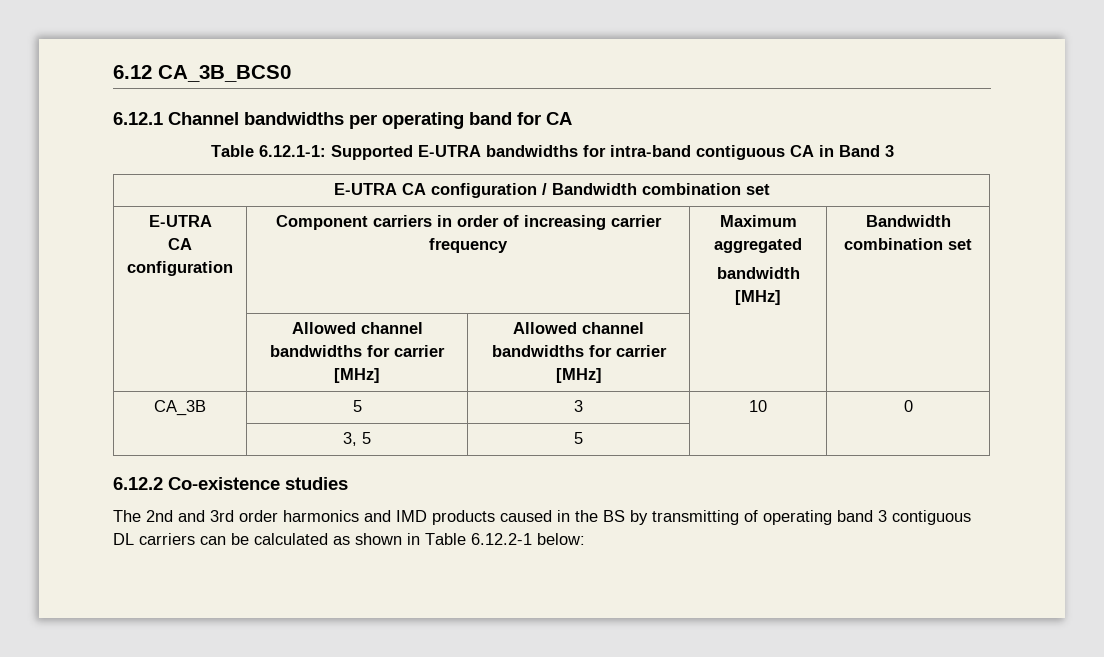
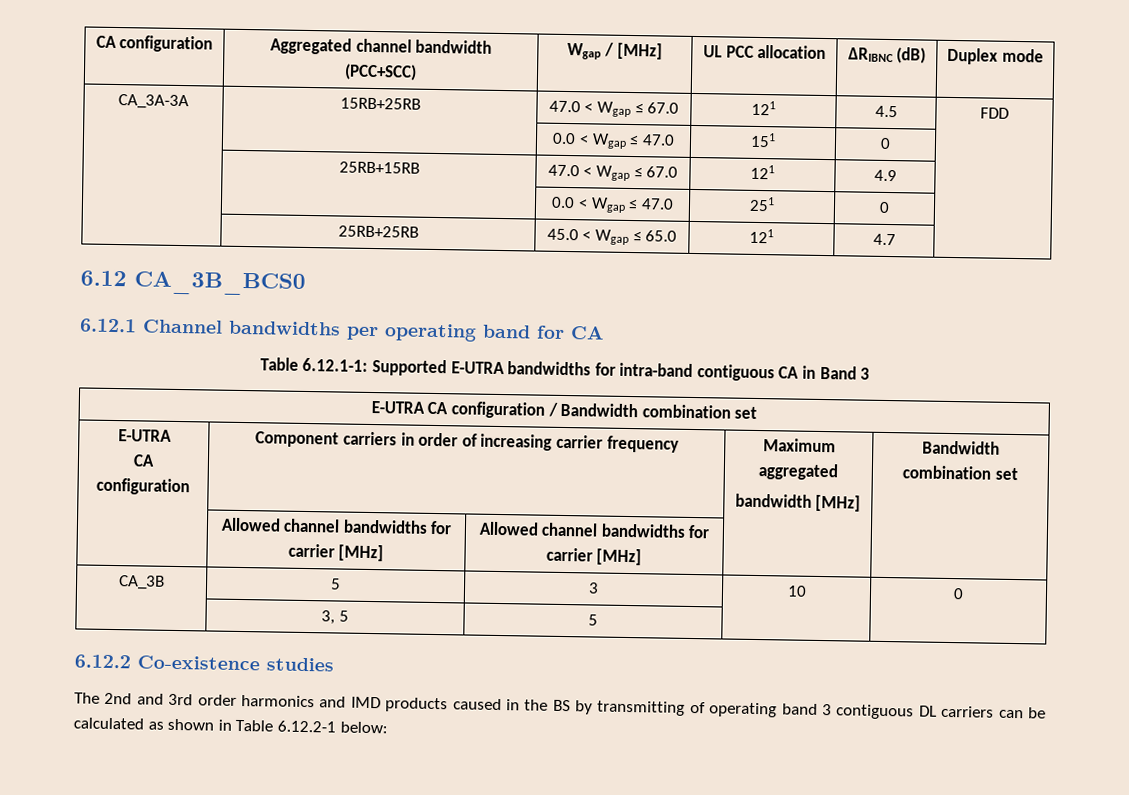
(113, 72) none -> [95,35,214,53] [269,37,493,55] [344,63,417,81] [567,42,663,60] [702,44,827,60] [847,47,927,64] [947,47,1044,65] [118,94,189,110] [339,97,421,110] [548,100,680,117] [751,100,776,116] [874,105,898,118] [980,107,1009,119] [552,132,675,149] [750,132,776,148] [880,137,891,150] [338,161,420,174] [547,164,679,181] [750,164,775,180] [873,169,897,182] [551,196,674,213] [749,196,775,212] [879,201,890,214] [337,225,419,238] [546,228,678,245] [749,228,774,244] [872,233,896,246] CA configuration | Aggregated channel bandwidth (PCC+SCC) | Wgap / [MHz] | UL PCC allocation | ΔRIBNC (dB) | Duplex mode // CA_3A-3A | 15RB+25RB | 47.0 < Wgap ≤ 67.0 | 121 | 4.5 | FDD // | | 0.0 < Wgap ≤ 47.0 | 151 | 0 | // | 25RB+15RB | 47.0 < Wgap ≤ 67.0 | 121 | 4.9 | // | | 0.0 < Wgap ≤ 47.0 | 251 | 0 | // | 25RB+25RB | 45.0 < Wgap ≤ 65.0 | 121 | 4.7 | //

